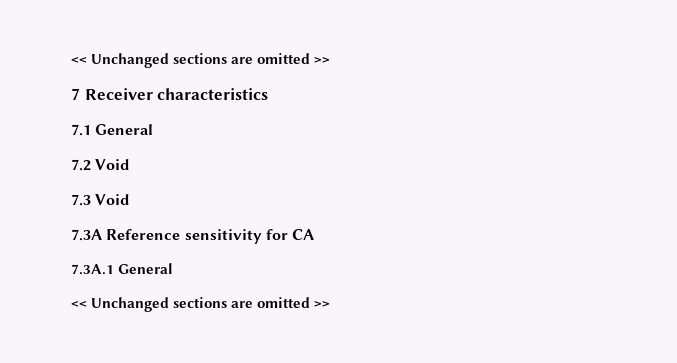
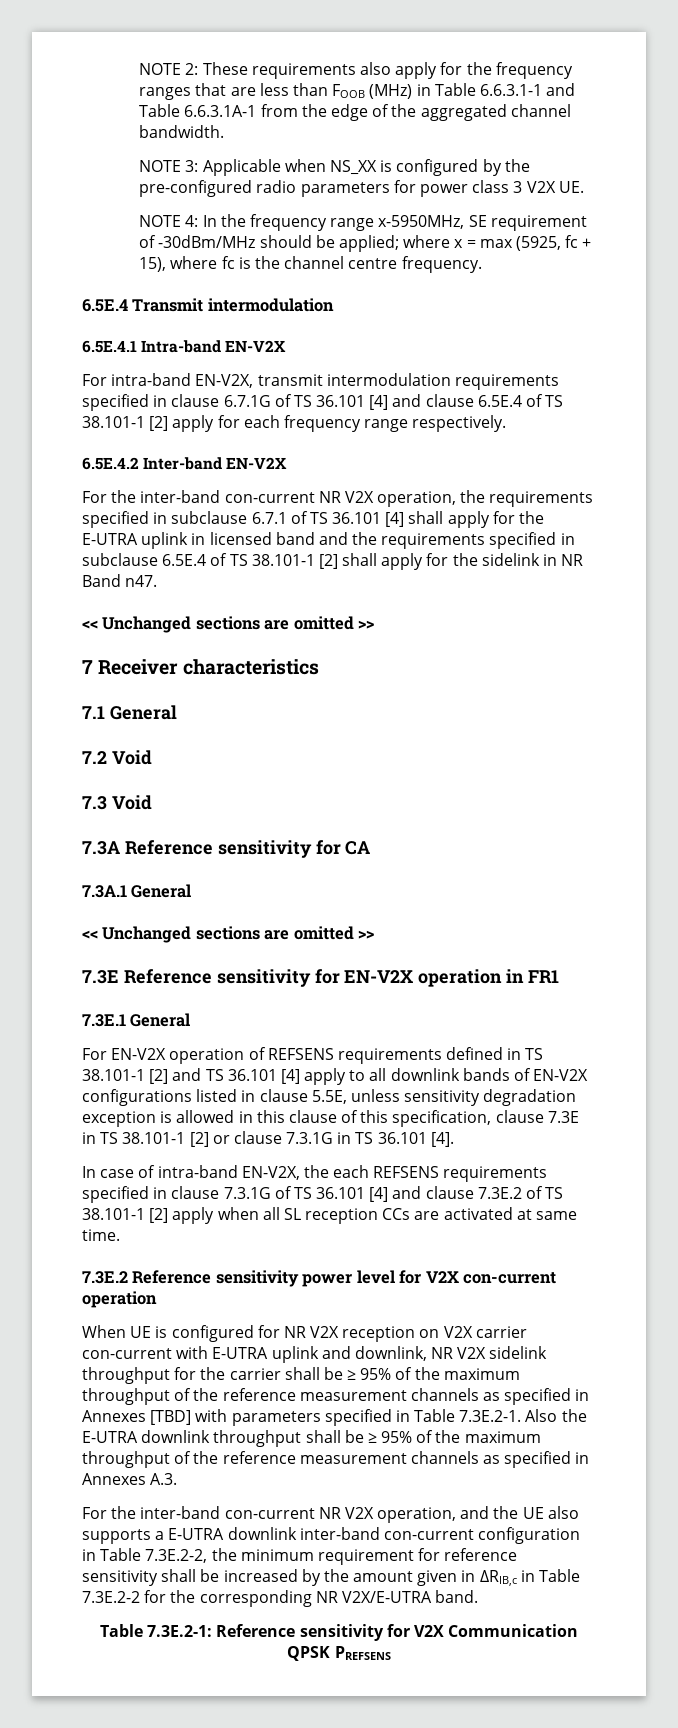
(71, 60) none -> [139,62,573,79] [139,83,576,100] [139,104,571,121] [139,125,225,138] [139,159,530,176] [139,180,584,197] [139,214,587,231] [139,235,592,252] [139,256,482,273] [82,298,334,312] [82,340,287,353] [82,373,559,390] [82,394,564,411] [82,415,507,432] [82,457,288,470] [82,490,594,507] [82,511,545,528] [82,532,575,549] [82,553,584,570] [82,574,158,587] NOTE 2: These requirements also apply for the frequency ranges that are less than FOOB (MHz) in Table 6.6.3.1-1 and Table 6.6.3.1A-1 from the edge of the aggregated channel bandwidth. // NOTE 3: Applicable when NS_XX is configured by the pre-configured radio parameters for power class 3 V2X UE. // NOTE 4: In the frequency range x-5950MHz, SE requirement of -30dBm/MHz should be applied; where x = max (5925, fc + 15), where fc is the channel centre frequency. // 6.5E.4 Transmit intermodulation // 6.5E.4.1 Intra-band EN-V2X // For intra-band EN-V2X, transmit intermodulation requirements specified in clause 6.7.1G of TS 36.101 [4] and clause 6.5E.4 of TS 38.101-1 [2] apply for each frequency range respectively. // 6.5E.4.2 Inter-band EN-V2X // For the inter-band con-current NR V2X operation, the requirements specified in subclause 6.7.1 of TS 36.101 [4] shall apply for the E-UTRA uplink in licensed band and the requirements specified in subclause 6.5E.4 of TS 38.101-1 [2] shall apply for the sidelink in NR Band n47. //
(331, 304) none -> [82,969,560,987] [82,1013,191,1027] [82,1047,544,1064] [82,1068,589,1085] [82,1089,577,1106] [82,1110,579,1127] [82,1131,454,1147] [82,1165,548,1182] [82,1186,564,1203] [82,1207,578,1224] [82,1229,120,1241] [82,1270,557,1287] [82,1291,157,1308] [82,1325,527,1342] [82,1346,548,1363] [82,1367,520,1384] [82,1388,590,1405] [82,1409,587,1426] [82,1430,541,1447] [82,1451,590,1468] [82,1473,178,1485] [82,1506,579,1523] [82,1527,581,1544] [82,1548,518,1565] [82,1569,581,1586] [82,1590,479,1607] [99,1624,579,1641] [287,1646,391,1661] // 7.3E Reference sensitivity for EN-V2X operation in FR1 // 7.3E.1 General // For EN-V2X operation of REFSENS requirements defined in TS 38.101-1 [2] and TS 36.101 [4] apply to all downlink bands of EN-V2X configurations listed in clause 5.5E, unless sensitivity degradation exception is allowed in this clause of this specification, clause 7.3E in TS 38.101-1 [2] or clause 7.3.1G in TS 36.101 [4]. // In case of intra-band EN-V2X, the each REFSENS requirements specified in clause 7.3.1G of TS 36.101 [4] and clause 7.3E.2 of TS 38.101-1 [2] apply when all SL reception CCs are activated at same time. // 7.3E.2 Reference sensitivity power level for V2X con-current operation // When UE is configured for NR V2X reception on V2X carrier con-current with E-UTRA uplink and downlink, NR V2X sidelink throughput for the carrier shall be ≥ 95% of the maximum throughput of the reference measurement channels as specified in Annexes [TBD] with parameters specified in Table 7.3E.2-1. Also the E-UTRA downlink throughput shall be ≥ 95% of the maximum throughput of the reference measurement channels as specified in Annexes A.3. // For the inter-band con-current NR V2X operation, and the UE also supports a E-UTRA downlink inter-band con-current configuration in Table 7.3E.2-2, the minimum requirement for reference sensitivity shall be increased by the amount given in ΔRIB,c in Table 7.3E.2-2 for the corresponding NR V2X/E-UTRA band. // Table 7.3E.2-1: Reference sensitivity for V2X Communication QPSK PREFSENS

